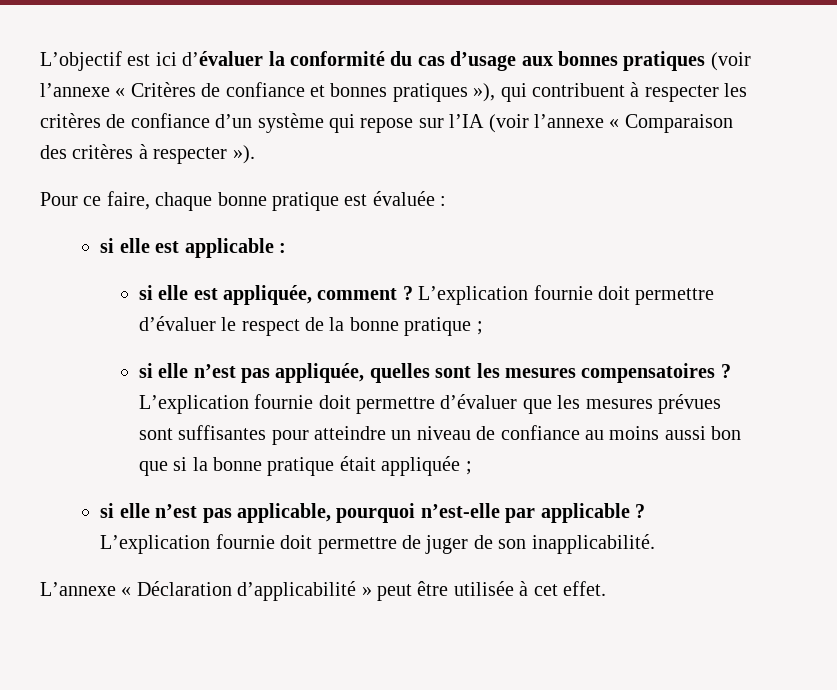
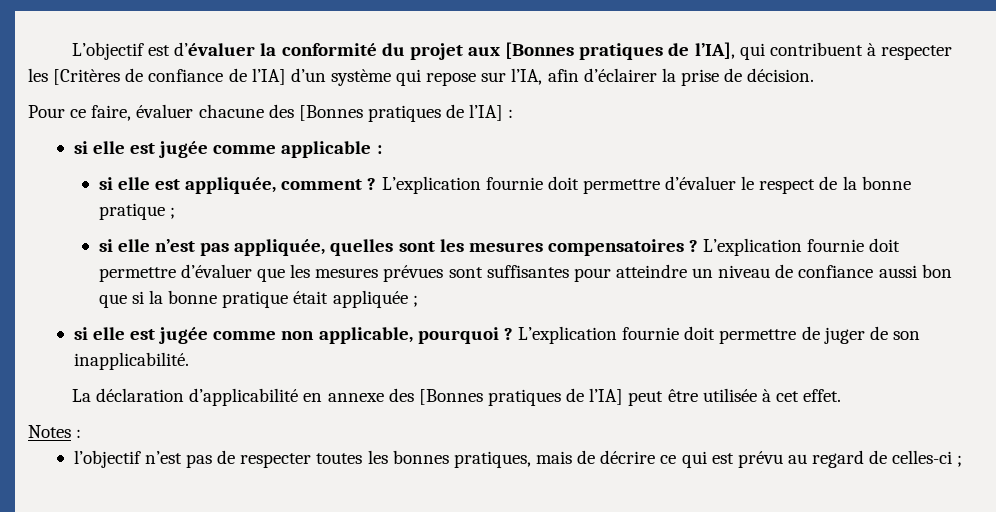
[155,52,177,66] ici -> (171, 50) none
[417,51,751,71] [40,82,496,102] cas d’usage aux bonnes pratiques (voir l’annexe « Critères de confiance et bonnes pratiques »), -> [409,42,735,60] projet aux [Bonnes pratiques de l’IA],
[40,113,210,128] critères de confiance -> [53,68,286,85] [Critères de confiance de l’IA]
[449,114,733,133] [40,144,255,164] [40,191,447,211] [100,238,180,253] l’IA (voir l’annexe « Comparaison des critères à respecter »). // Pour ce faire, chaque bonne pratique est évaluée : // si elle est -> [511,68,815,86] [28,104,514,122] [73,141,277,158] l’IA, afin d’éclairer la prise de décision. // Pour ce faire, évaluer chacune des [Bonnes pratiques de l’IA] : // si elle est jugée comme
[585,426,660,440] au moins -> (874, 271) none
[155,503,630,523] n’est pas applicable, pourquoi n’est-elle par applicable -> [130,327,499,344] est jugée comme non applicable, pourquoi
[40,581,372,601] L’annexe « Déclaration d’applicabilité » -> [72,388,624,406] La déclaration d’applicabilité en annexe des [Bonnes pratiques de l’IA]
(606, 588) none -> [28,425,82,438] [73,450,963,468] // Notes : // l’objectif n’est pas de respecter toutes les bonnes pratiques, mais de décrire ce qui est prévu au regard de celles-ci ;

